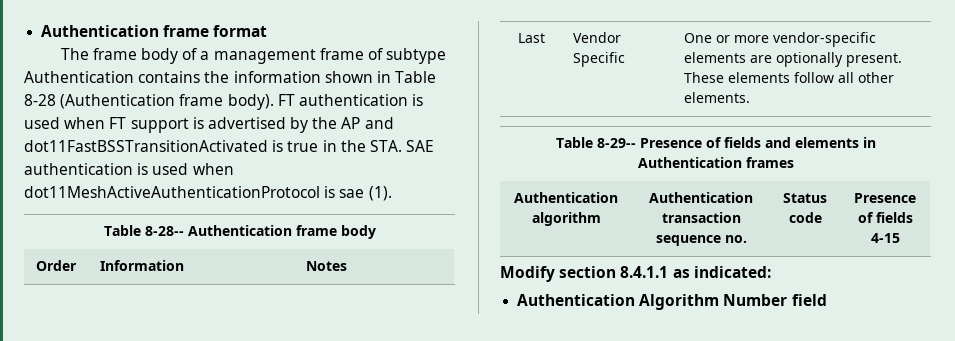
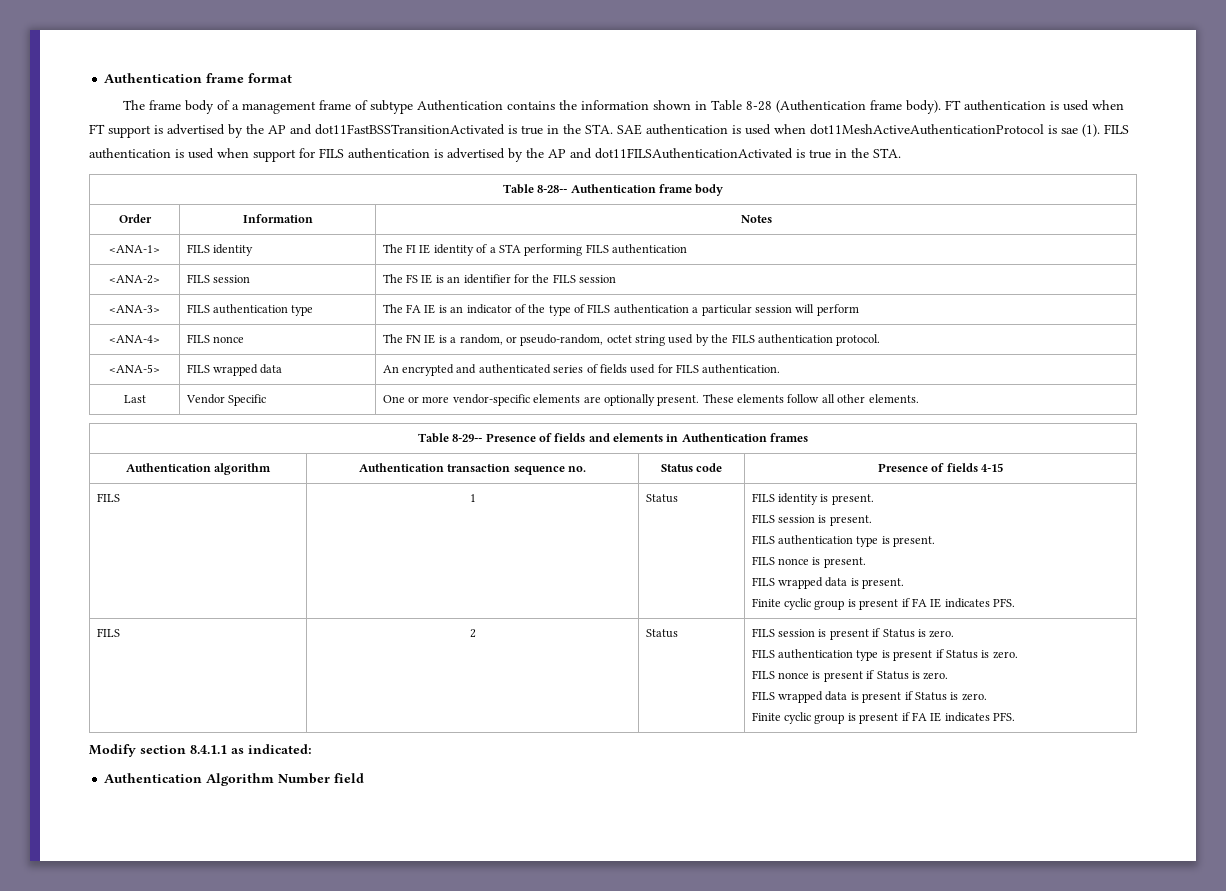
(392, 193) none -> [1104,124,1129,134] [89,148,901,162] FILS authentication is used when support for FILS authentication is advertised by the AP and dot11FILSAuthenticationActivated is true in the STA.
(347, 266) none -> [109,245,160,253] [186,244,254,256] [382,244,688,256] [109,275,160,284] [186,274,251,283] [382,274,617,284] [109,305,160,313] [186,304,314,316] [382,304,859,316] [109,335,160,343] [186,334,245,343] [382,334,881,346] [109,364,160,373] [186,364,283,376] [382,364,781,376] // <ANA-1> | FILS identity | The FI IE identity of a STA performing FILS authentication // <ANA-2> | FILS session | The FS IE is an identifier for the FILS session // <ANA-3> | FILS authentication type | The FA IE is an indicator of the type of FILS authentication a particular session will perform // <ANA-4> | FILS nonce | The FN IE is a random, or pseudo-random, octet string used by the FILS authentication protocol. // <ANA-5> | FILS wrapped data | An encrypted and authenticated series of fields used for FILS authentication.
(900, 238) none -> [96,493,120,502] [469,494,476,502] [645,494,678,503] [751,493,874,505] [751,514,872,526] [751,535,936,547] [751,556,866,568] [751,577,905,589] [751,598,1016,610] [96,628,120,637] [469,629,476,638] [645,629,678,638] [751,628,955,640] [751,649,1018,661] [751,670,949,682] [751,691,987,703] [751,712,1016,724] // FILS | 1 | Status | FILS identity is present. // FILS session is present. // FILS authentication type is present. // FILS nonce is present. // FILS wrapped data is present. // Finite cyclic group is present if FA IE indicates PFS. // FILS | 2 | Status | FILS session is present if Status is zero. // FILS authentication type is present if Status is zero. // FILS nonce is present if Status is zero. // FILS wrapped data is present if Status is zero. // Finite cyclic group is present if FA IE indicates PFS.

